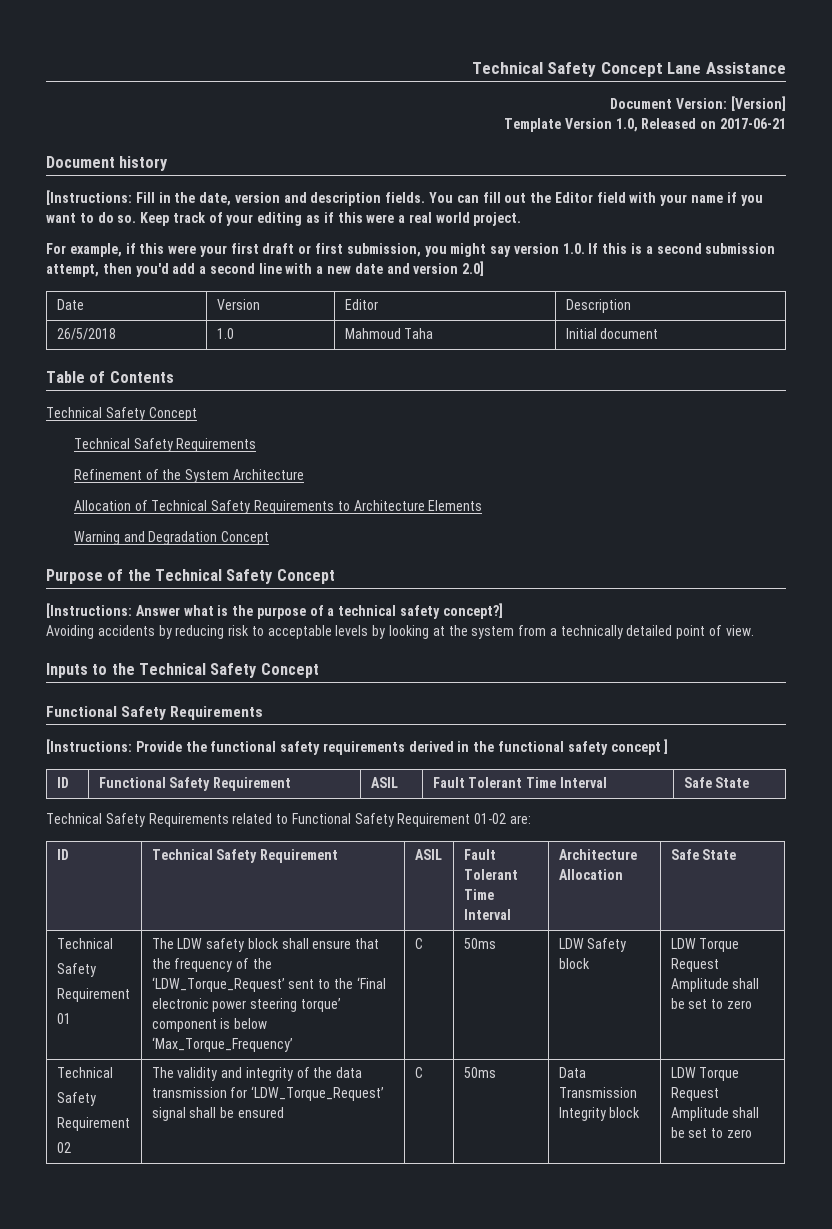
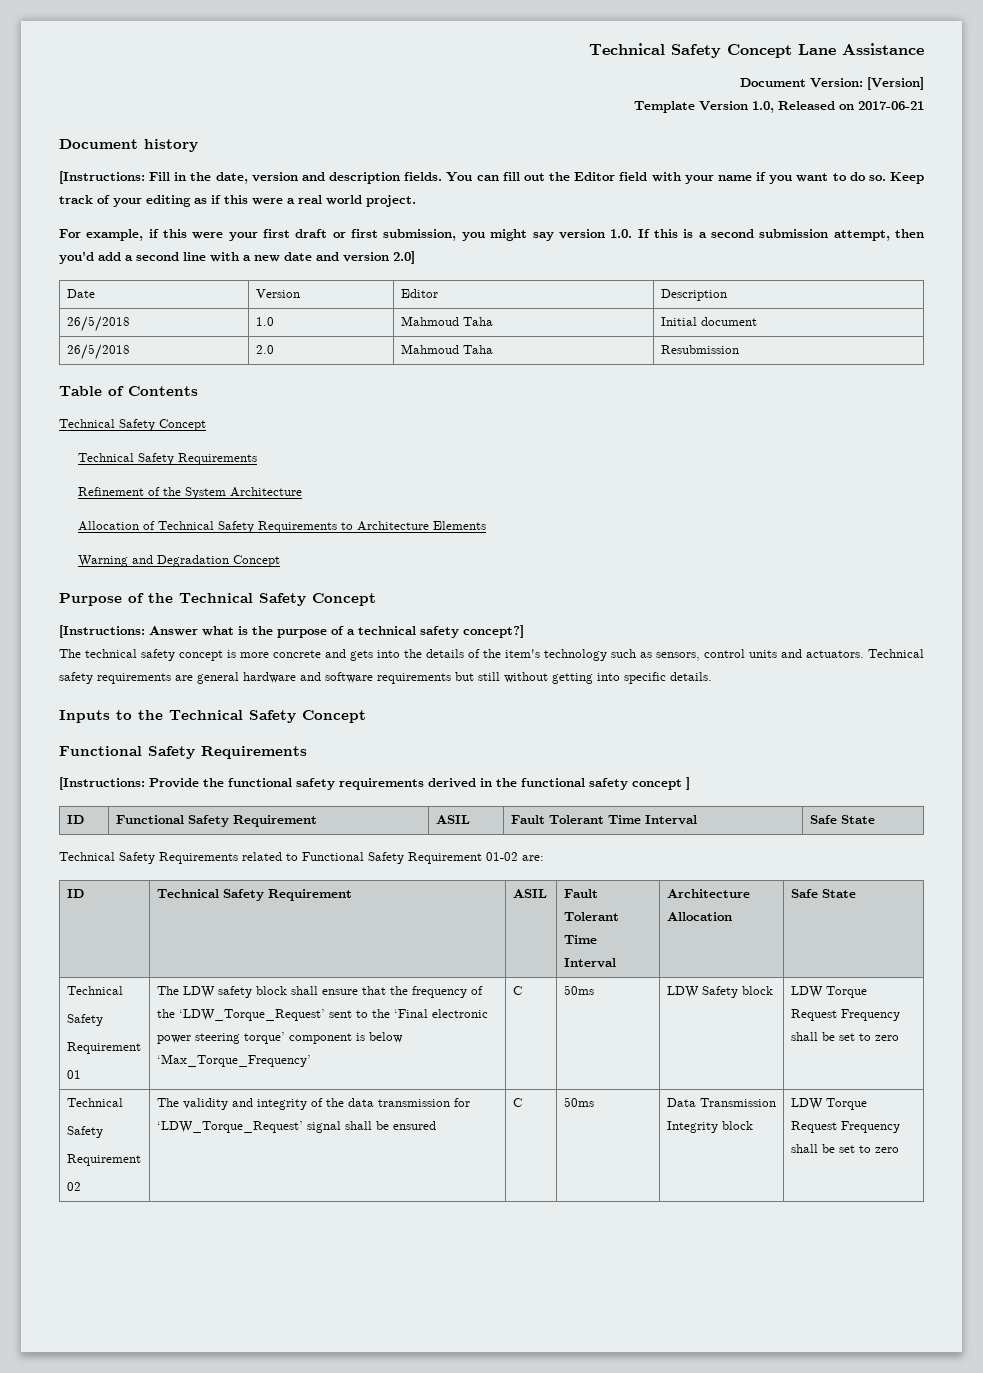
(659, 333) none -> [66,344,130,360] [255,345,274,354] [400,344,493,354] [660,345,739,354] // 26/5/2018 | 2.0 | Mahmoud Taha | Resubmission
[46,625,754,639] Avoiding accidents by reducing risk to acceptable levels by looking at the system from a technically detailed point of view. -> [59,649,924,661] [59,672,712,684] The technical safety concept is more concrete and gets into the details of the item's technology such as sensors, control units and actuators. Technical safety requirements are general hardware and software requirements but still without getting into specific details.
[670,978,729,992] Amplitude -> [840,1009,900,1021] Frequency
[670,1107,729,1121] Amplitude -> [840,1121,900,1133] Frequency

